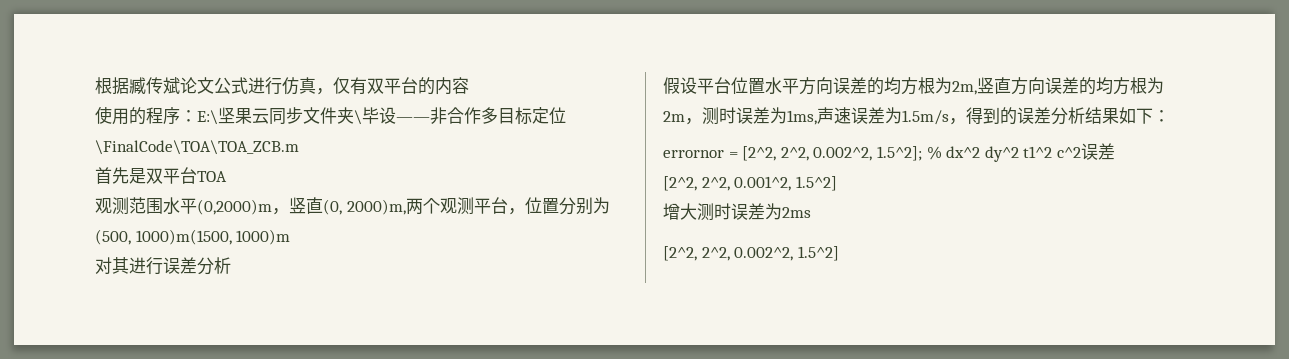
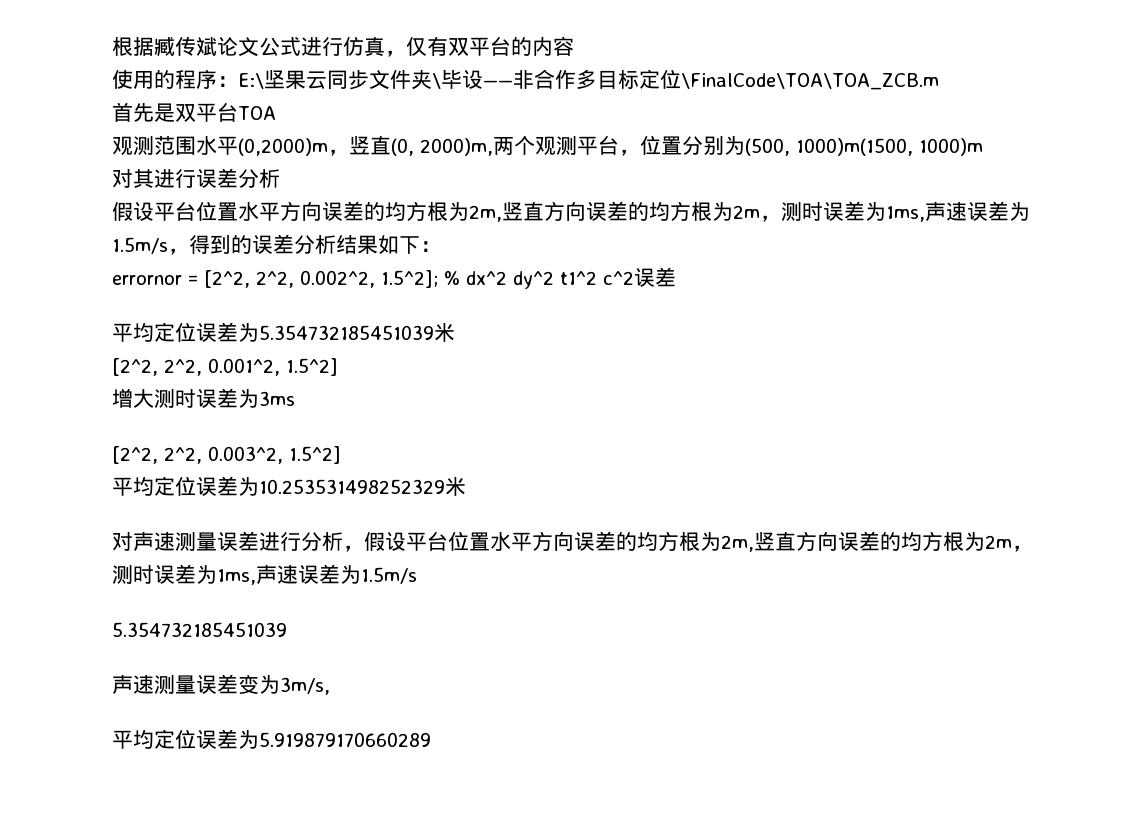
(1115, 151) none -> [112,322,455,342] // 平均定位误差为5.354732185451039米
[782,207,811,218] [663,246,839,261] 2ms // [2^2, 2^2, 0.002^2, 1.5^2] -> [259,391,295,406] [112,446,341,464] [112,476,466,496] [112,531,1033,552] [112,564,417,585] [112,622,287,637] [112,674,330,695] [112,729,431,749] 3ms // [2^2, 2^2, 0.003^2, 1.5^2] // 平均定位误差为10.253531498252329米 // 对声速测量误差进行分析，假设平台位置水平方向误差的均方根为2m,竖直方向误差的均方根为2m，测时误差为1ms,声速误差为1.5m/s // 5.354732185451039 // 声速测量误差变为3m/s, // 平均定位误差为5.919879170660289

